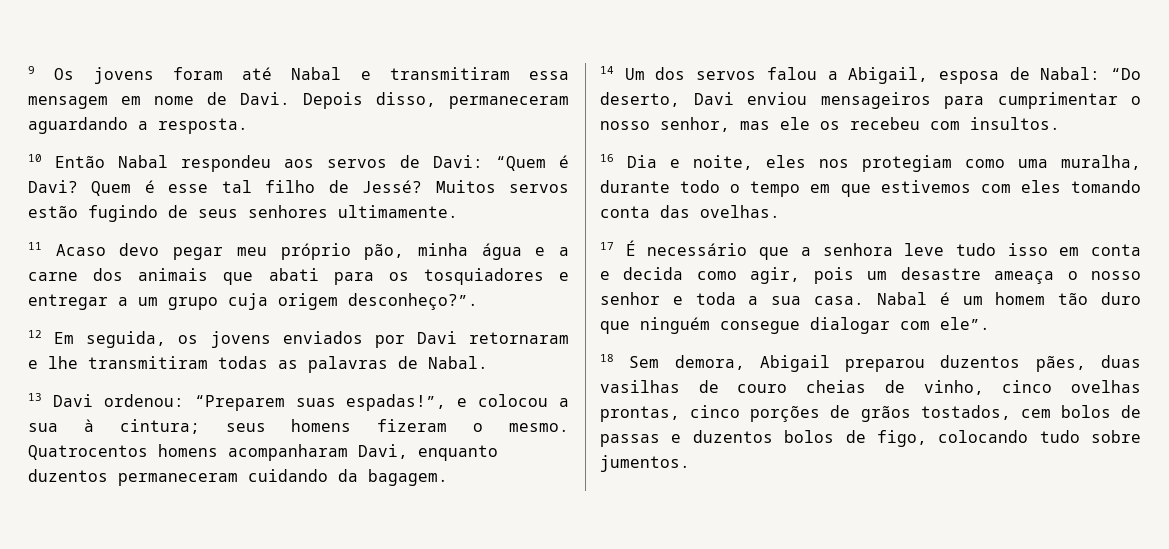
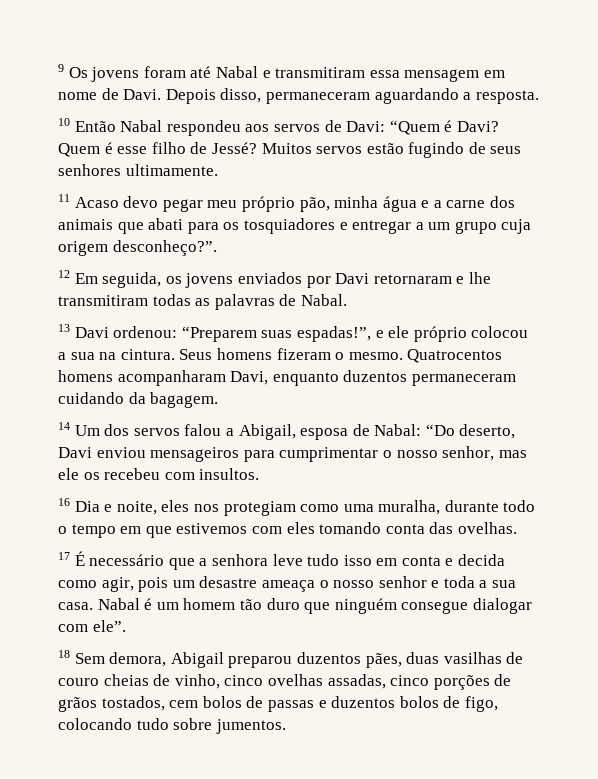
[221,180,252,193] tal -> (148, 150) none
(468, 402) none -> [388,326,467,342] ele próprio
[83,419,266,434] à cintura; seus -> [99,349,213,360] na cintura. Seus
[600,406,680,422] prontas, -> [327,674,386,689] assadas,

